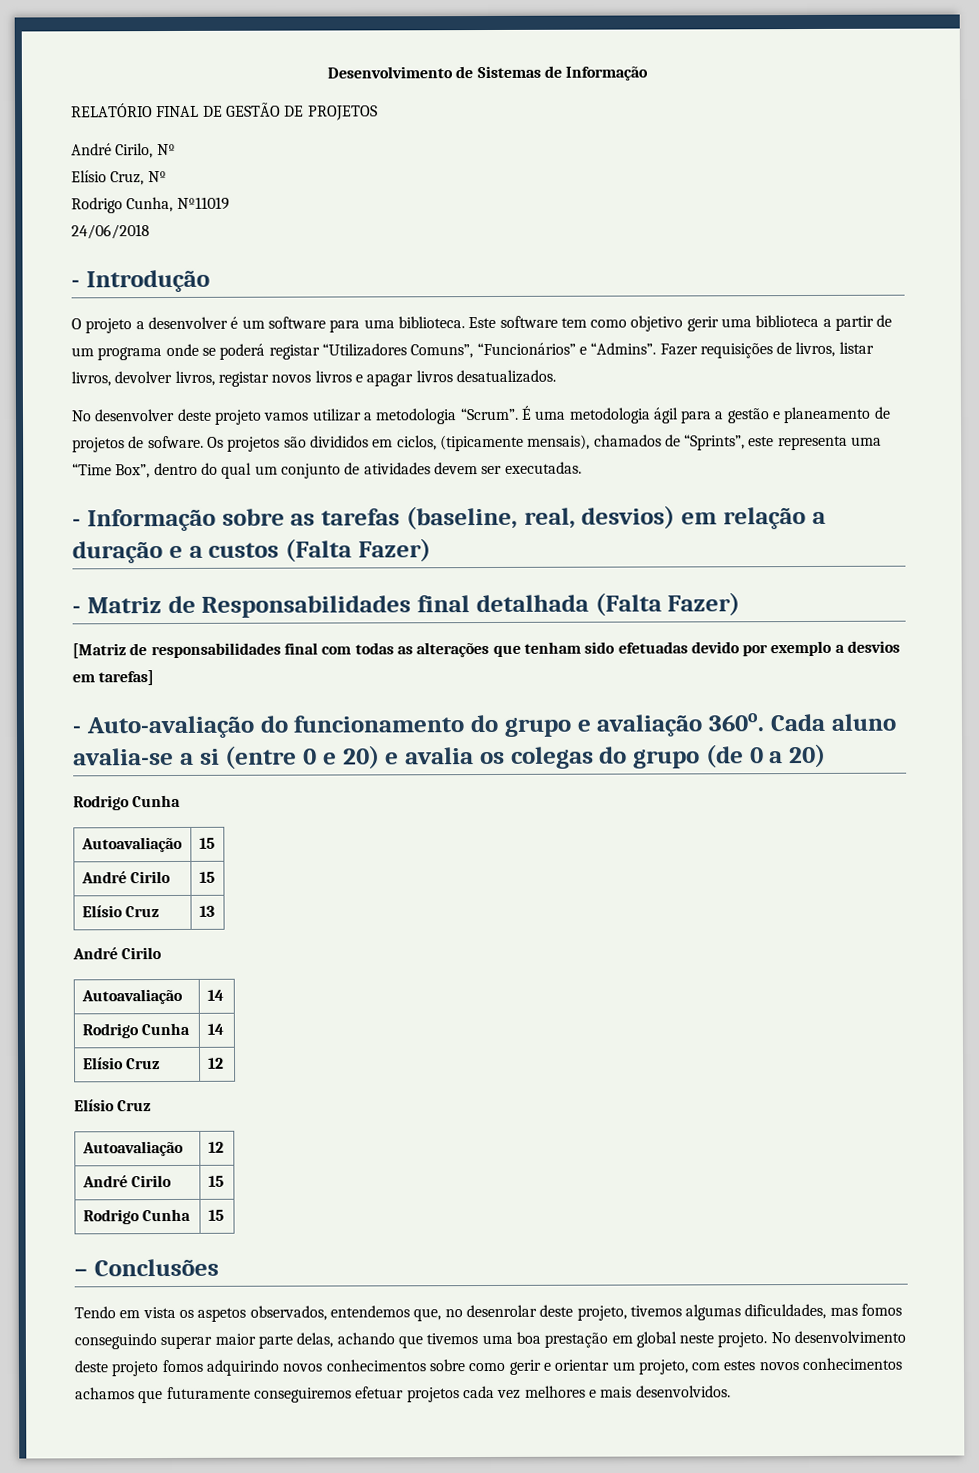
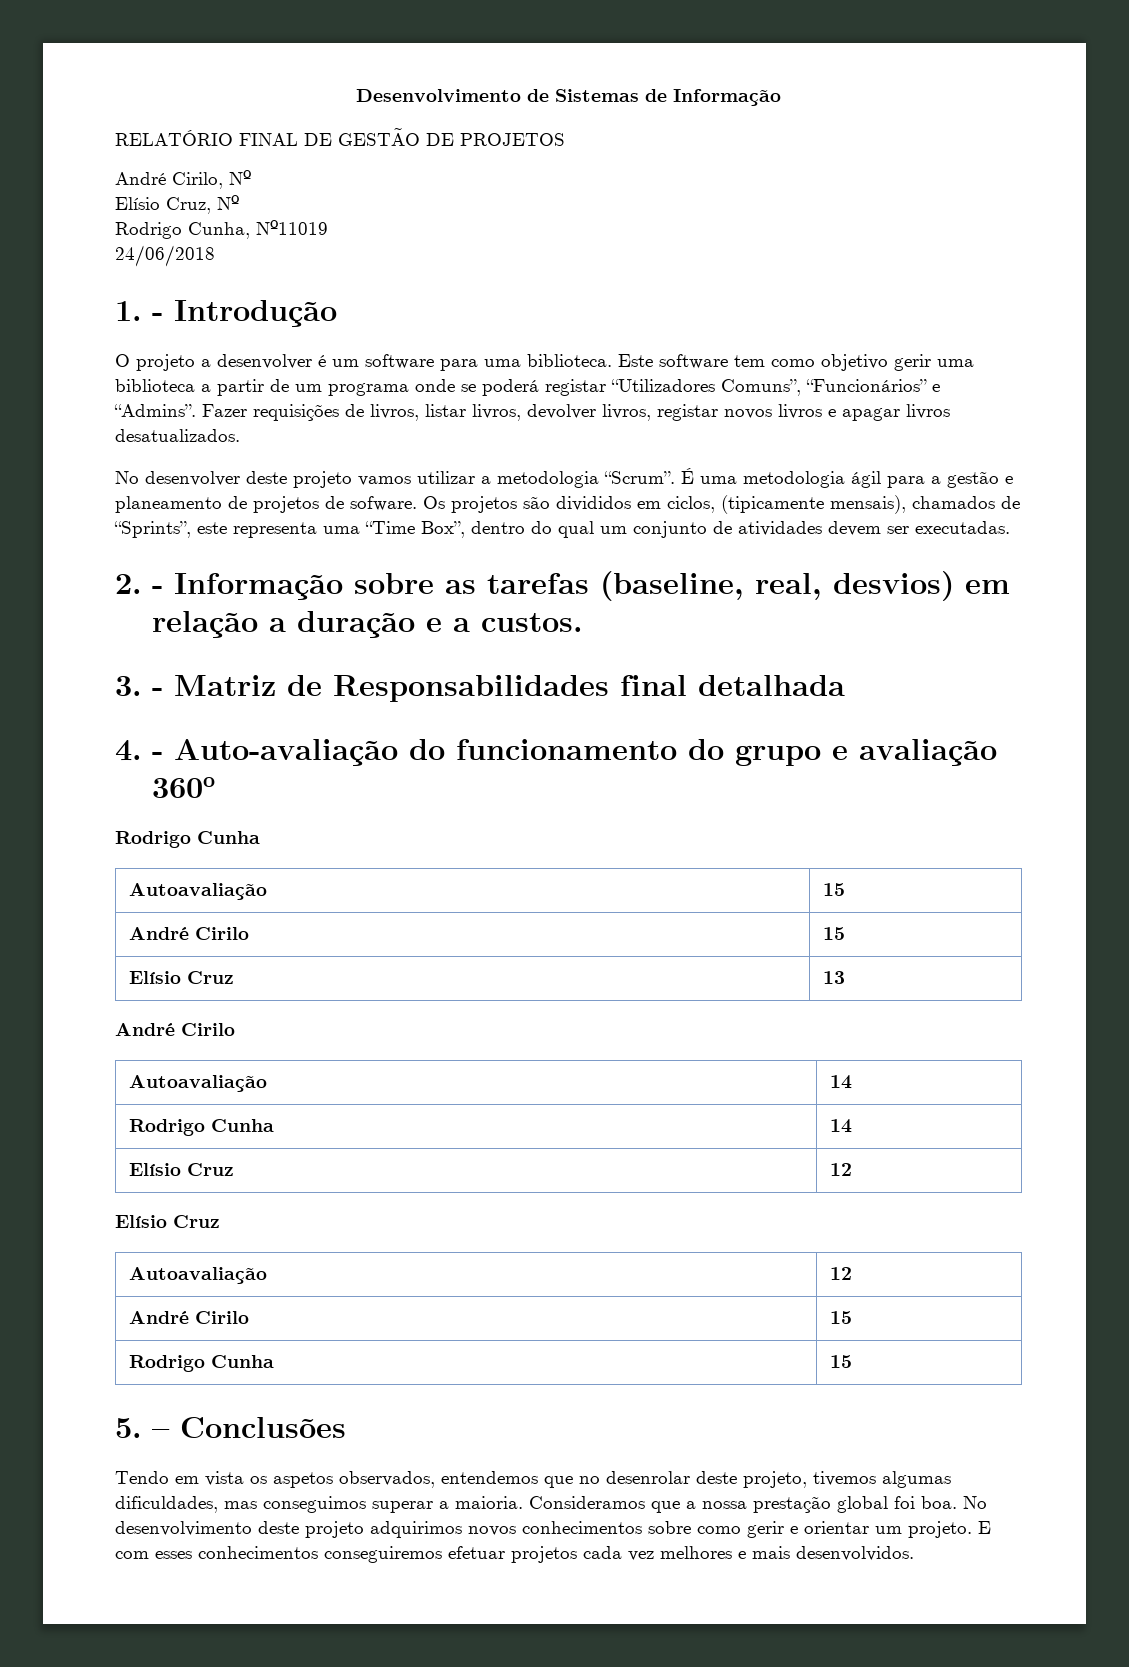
(150, 232) none -> [115,301,142,321] 1.
(582, 467) none -> [115,574,142,594] 2.
[208,538,431,563] custos (Falta Fazer) // -> [480,613,583,632] [115,676,142,696] custos. // 3.
[594,592,741,617] [72,640,901,659] [72,670,155,686] (Falta Fazer) // [Matriz de responsabilidades final com todas as alterações que tenham sido efetuadas devido por exemplo a desvios em tarefas] // -> [115,740,142,761] // 4.
[708,713,896,732] [73,743,826,770] 360o. Cada aluno avalia-se a si (entre 0 e 20) e avalia os colegas do grupo (de 0 a 20) -> [151,777,215,798] 360o
(224, 1215) none -> [115,1418,142,1438] 5.
[413,1308,442,1322] que, -> [544,1476,573,1488] que
[861,1303,903,1316] [74,1331,768,1350] fomos conseguindo superar maior parte delas, achando que tivemos uma boa prestação em global neste projeto. -> [263,1496,957,1513] conseguimos superar a maioria. Consideramos que a nossa prestação global foi boa.
[161,1359,280,1376] fomos adquirindo -> [370,1521,462,1538] adquirimos
[637,1357,903,1375] [75,1386,251,1404] projeto, com estes novos conhecimentos achamos que futuramente -> [908,1521,991,1538] [115,1546,318,1559] projeto. E com esses conhecimentos

